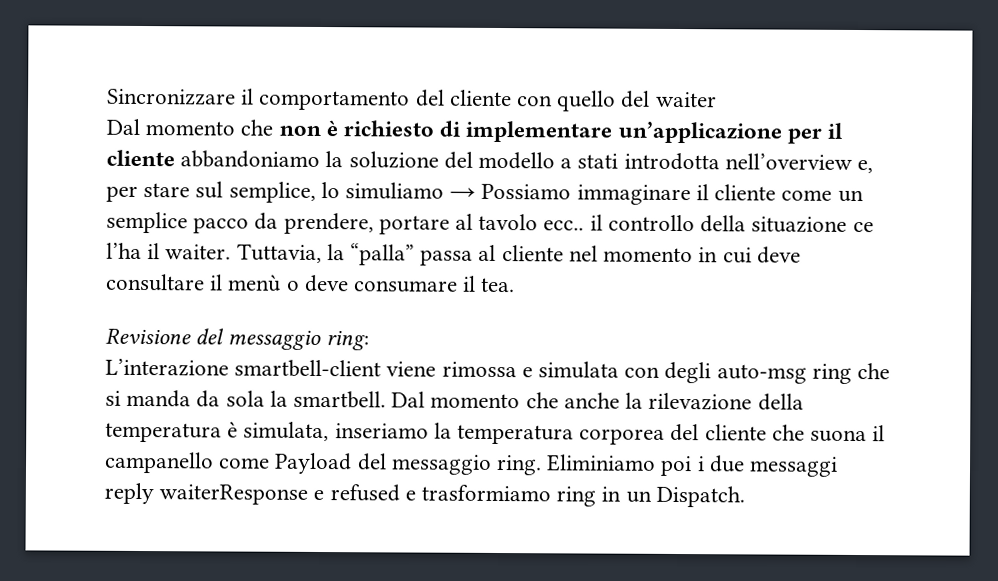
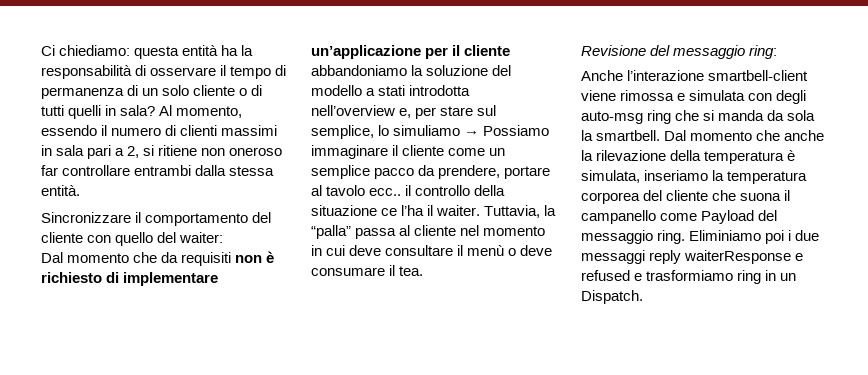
(107, 97) none -> [41,45,254,59] [41,65,287,79] [41,85,263,99] [41,105,243,119] [41,125,278,136] [41,145,283,159] [41,165,275,176] [41,185,80,196] Ci chiediamo: questa entità ha la responsabilità di osservare il tempo di permanenza di un solo cliente o di tutti quelli in sala? Al momento, essendo il numero di clienti massimi in sala pari a 2, si ritiene non oneroso far controllare entrambi dalla stessa entità. //
[655,91,717,108] [106,118,274,136] waiter // Dal momento che -> [179,232,224,243] [41,252,232,266] waiter: // Dal momento che da requisiti
[105,358,229,377] L’interazione -> [581,70,705,81] Anche l’interazione

